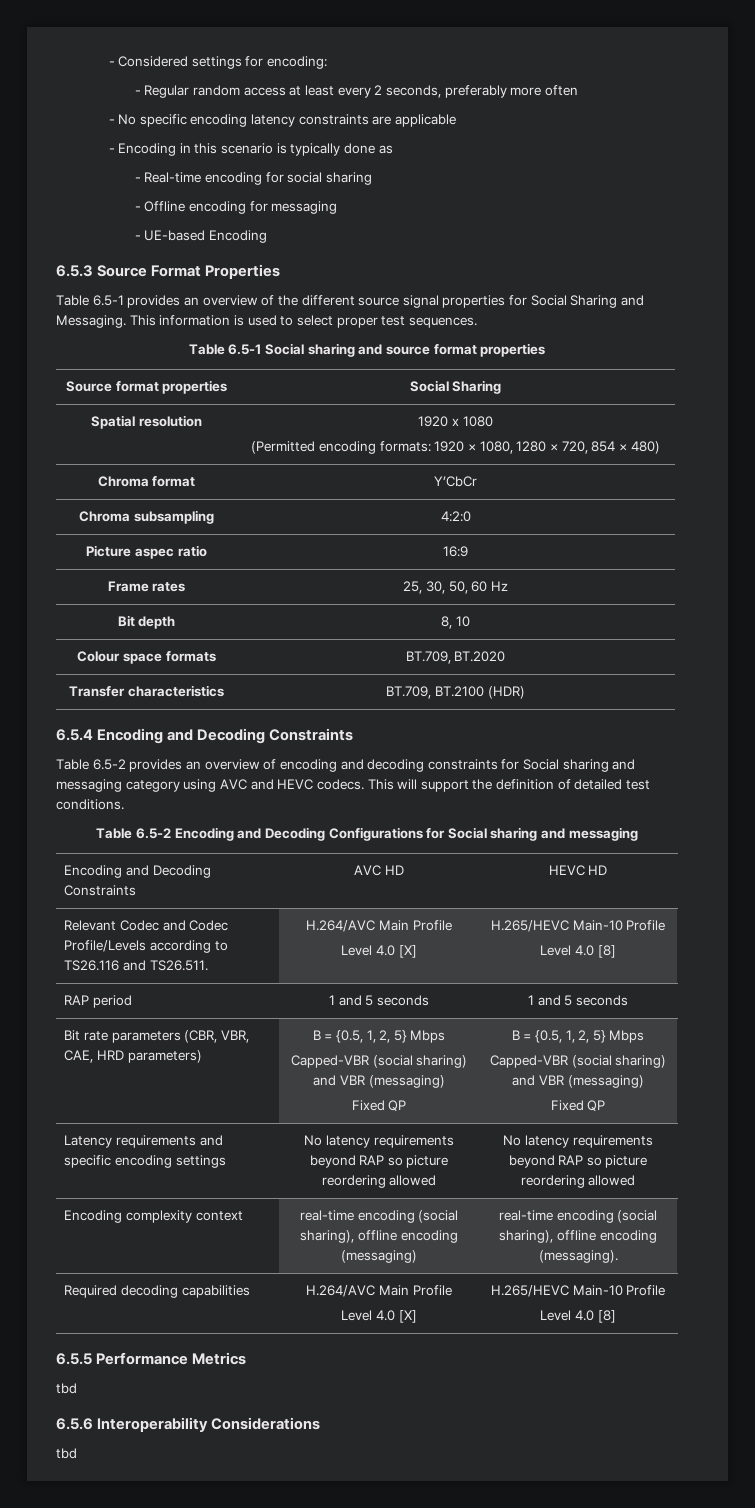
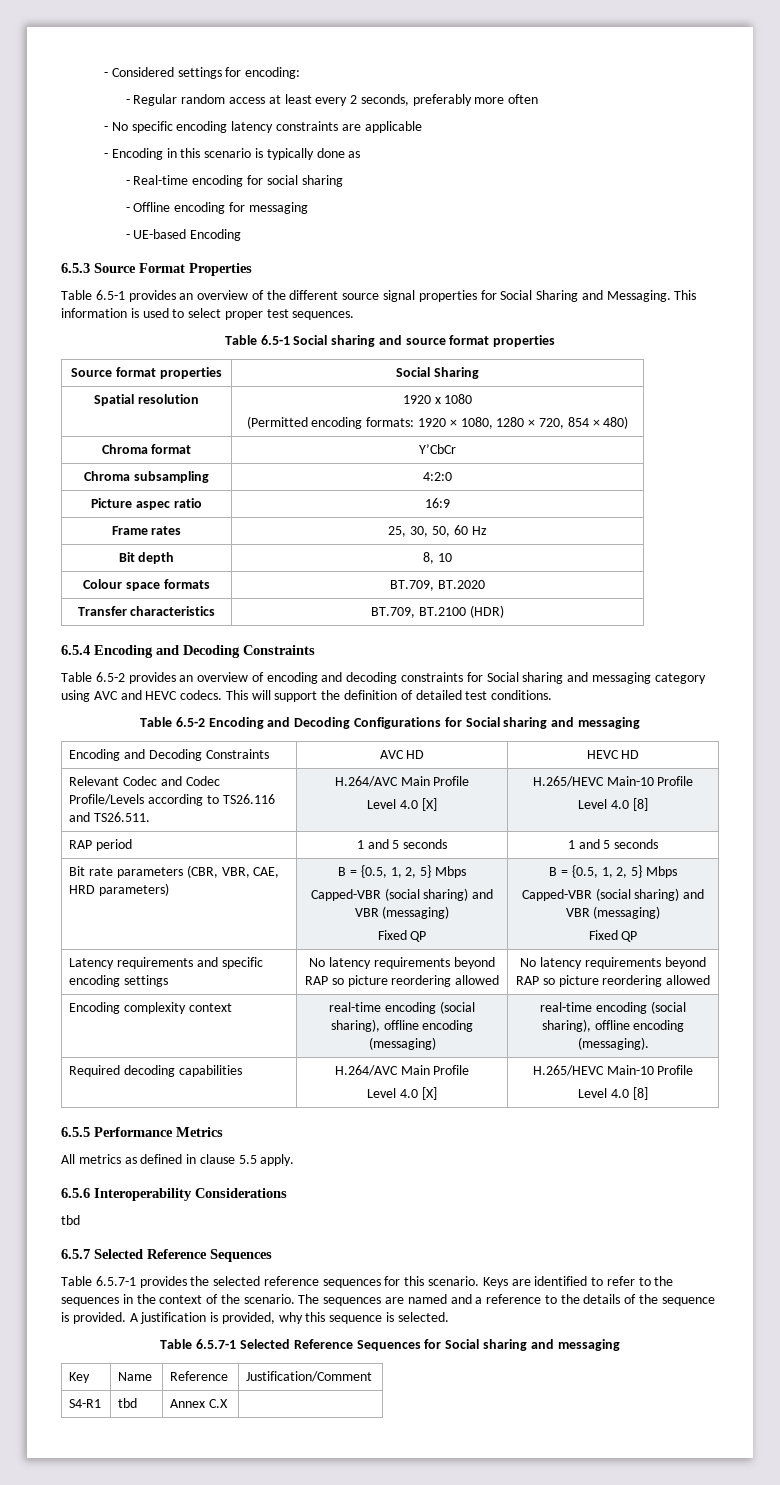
[56,1383,77,1394] [56,1417,321,1432] [56,1448,77,1459] tbd // 6.5.6 Interoperability Considerations // tbd -> [61,1154,295,1166] [61,1188,287,1201] [61,1215,80,1225] [61,1249,272,1262] [61,1276,674,1288] [61,1294,715,1306] [61,1312,449,1324] [160,1339,620,1351] [69,1372,91,1383] [118,1372,153,1381] [170,1371,229,1381] [246,1371,373,1382] [69,1399,102,1408] [118,1398,138,1408] [170,1399,229,1408] All metrics as defined in clause 5.5 apply. // 6.5.6 Interoperability Considerations // tbd // 6.5.7 Selected Reference Sequences // Table 6.5.7-1 provides the selected reference sequences for this scenario. Keys are identified to refer to the sequences in the context of the scenario. The sequences are named and a reference to the details of the sequence is provided. A justification is provided, why this sequence is selected. // Table 6.5.7-1 Selected Reference Sequences for Social sharing and messaging // Key | Name | Reference | Justification/Comment // S4-R1 | tbd | Annex C.X |

